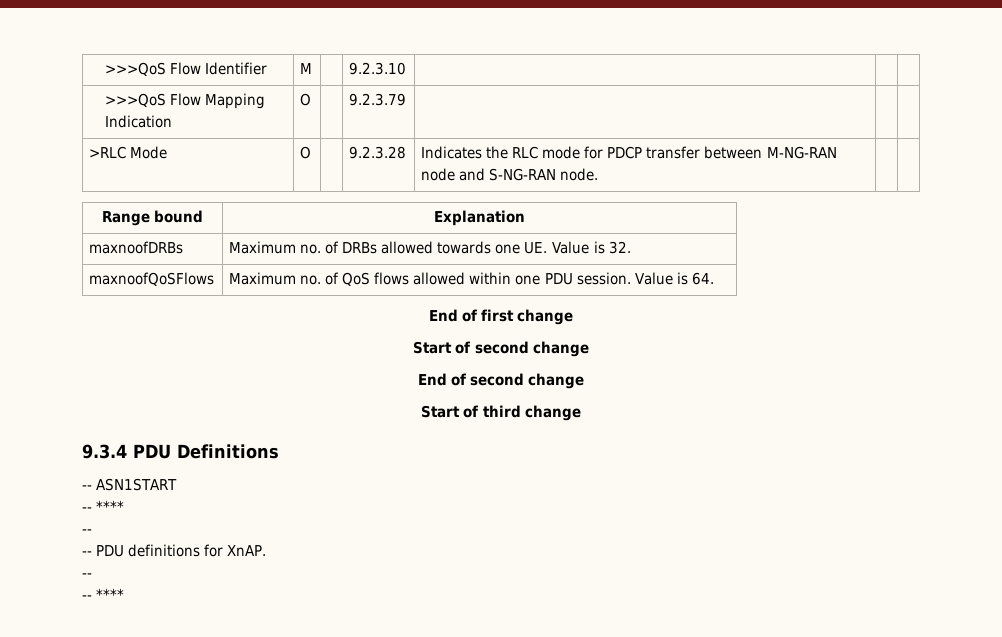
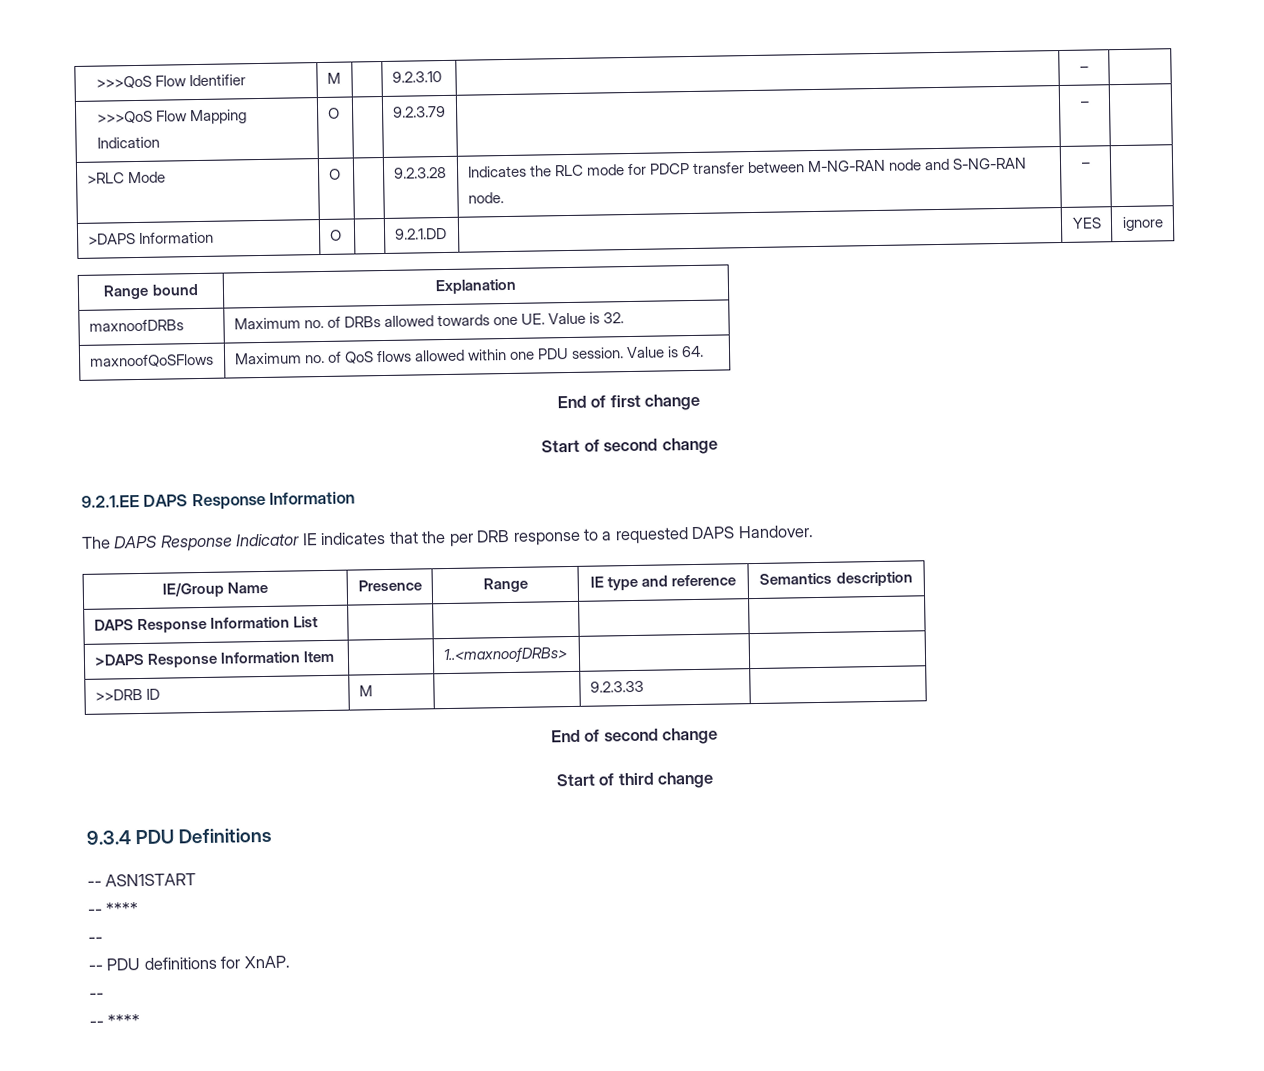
(407, 68) none -> [1079,66,1089,72] –
(407, 99) none -> [1080,101,1090,107] –
(599, 174) | -> [1081,162,1091,168] [87,231,214,245] [328,229,342,241] [393,227,447,240] [1071,217,1102,229] [1121,216,1164,232] – | // >DAPS Information | O | | 9.2.1.DD | | YES | ignore
(589, 349) none -> [81,491,356,511] [81,525,814,552] [161,581,269,598] [357,579,422,592] [482,577,528,593] [589,574,737,591] [759,571,913,587] [93,616,318,634] [93,650,335,668] [442,647,568,664] [94,688,160,701] [358,685,373,697] [589,680,644,693] // 9.2.1.EE DAPS Response Information // The DAPS Response Indicator IE indicates that the per DRB response to a requested DAPS Handover. // IE/Group Name | Presence | Range | IE type and reference | Semantics description // DAPS Response Information List | | | | // >DAPS Response Information Item | | 1..<maxnoofDRBs> | | // >>DRB ID | M | | 9.2.3.33 |

